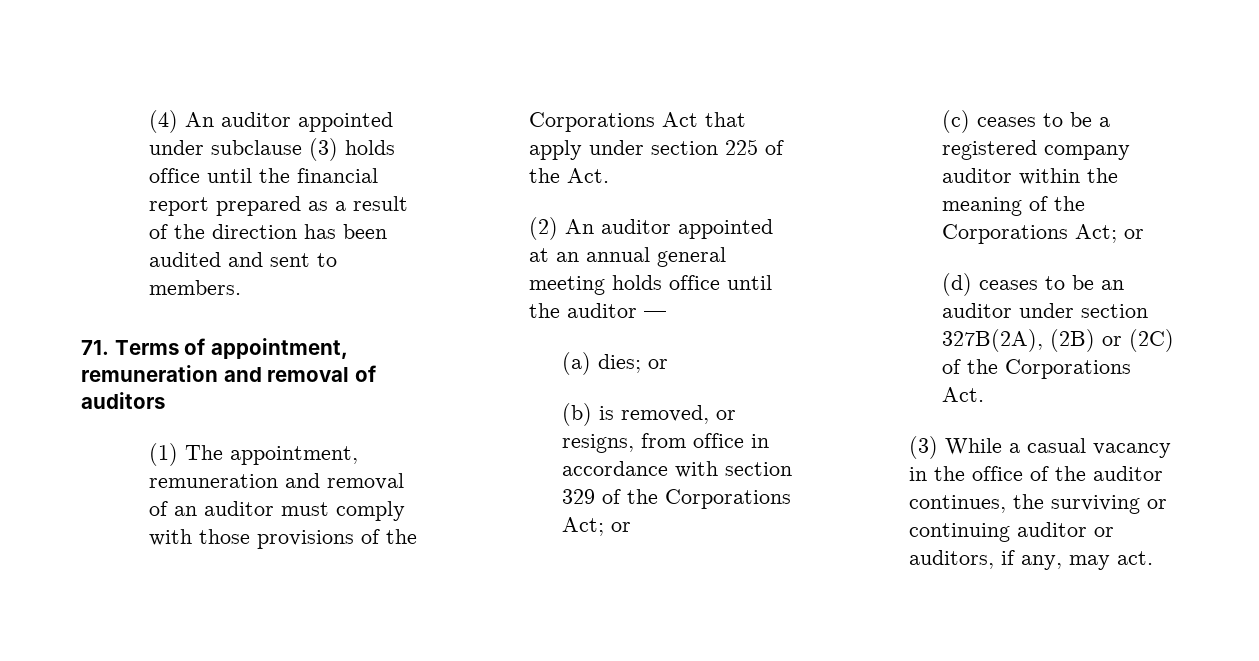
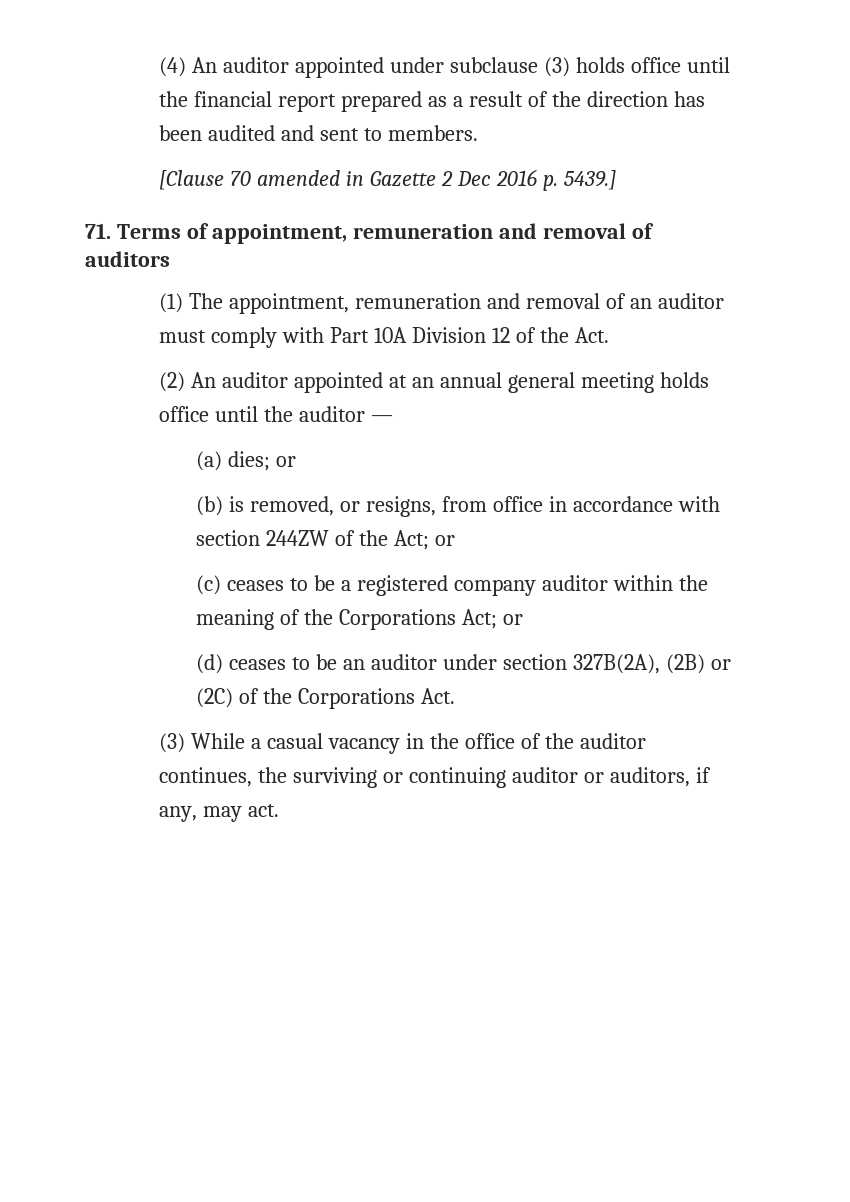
(242, 287) none -> [159,169,616,191] // [Clause 70 amended in Gazette 2 Dec 2016 p. 5439.]
[199,529,418,549] [529,112,747,132] [529,139,759,160] those provisions of the Corporations Act that apply under section 225 -> [330,327,510,343] Part 10A Division 12
[562,489,792,509] 329 of the Corporations -> [266,530,389,546] 244ZW of the

